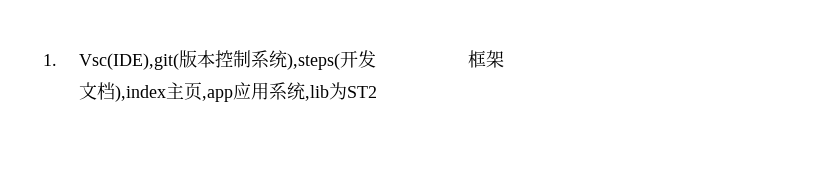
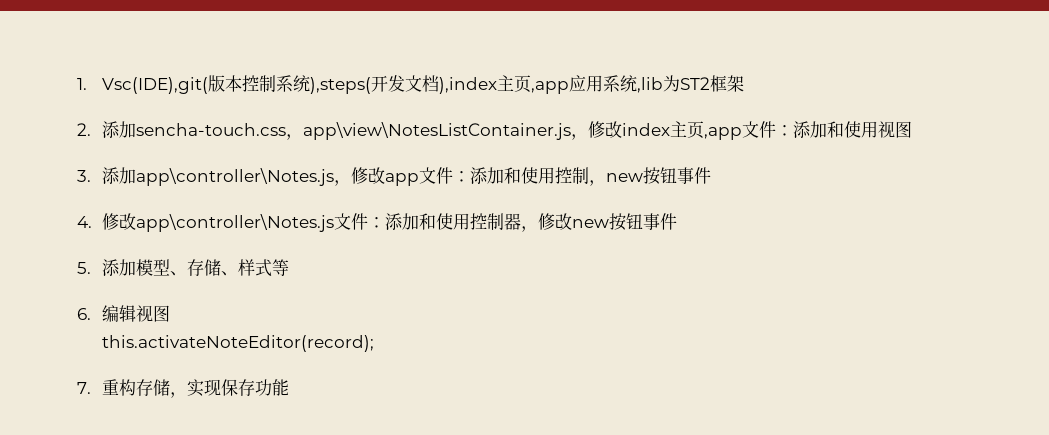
(504, 59) none -> [77,121,913,140] [77,167,712,186] [77,213,678,232] [77,259,290,277] [77,305,171,322] [102,335,375,352] [77,379,290,398] // 2.添加sencha-touch.css，app\view\NotesListContainer.js，修改index主页,app文件：添加和使用视图 // 3.添加app\controller\Notes.js，修改app文件：添加和使用控制，new按钮事件 // 4.修改app\controller\Notes.js文件：添加和使用控制器，修改new按钮事件 // 5.添加模型、存储、样式等 // 6.编辑视图 // this.activateNoteEditor(record); // 7.重构存储，实现保存功能

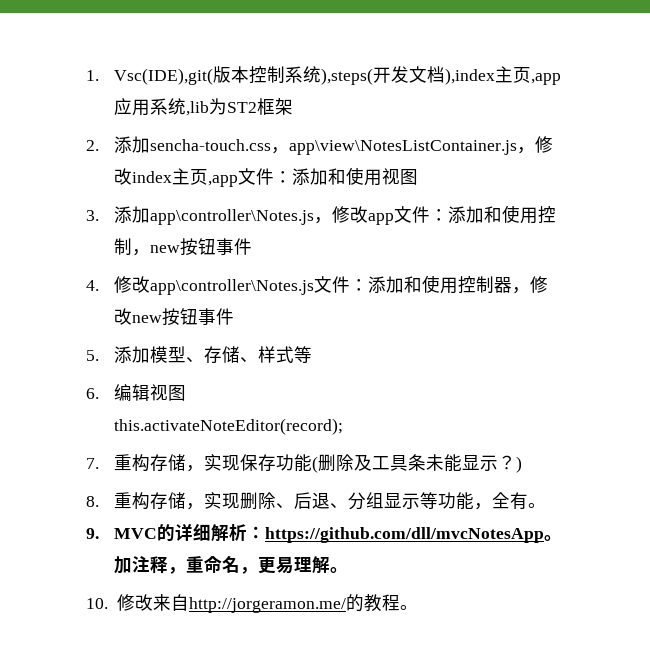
(290, 387) none -> [312,454,523,473] [86,492,547,510] [86,523,563,543] [114,556,349,574] [86,594,418,613] (删除及工具条未能显示？) // 8.重构存储，实现删除、后退、分组显示等功能，全有。 // 9. MVC的详细解析：https://github.com/dll/mvcNotesApp。加注释，重命名，更易理解。 // 10.修改来自http://jorgeramon.me/的教程。

